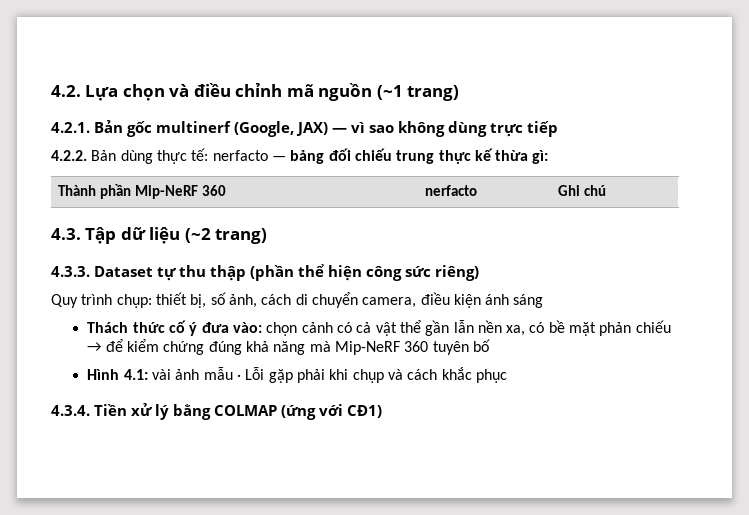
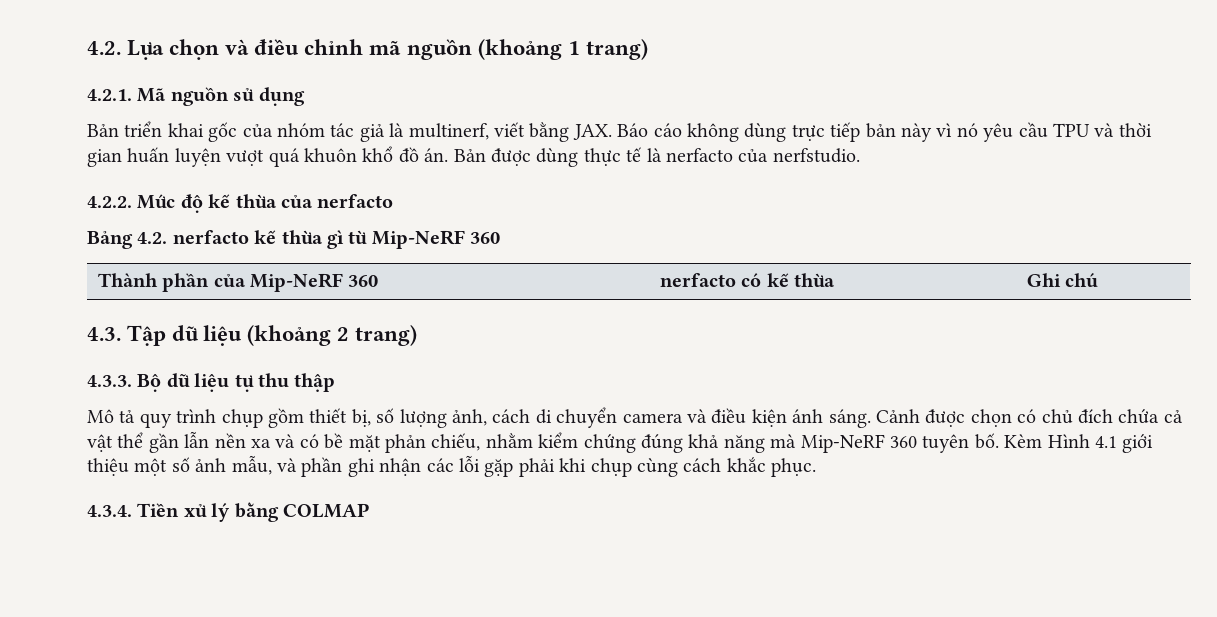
[376,85,403,100] (~1 -> [477,39,580,60] (khoảng 1
[94,120,558,137] [51,148,549,164] Bản gốc multinerf (Google, JAX) — vì sao không dùng trực tiếp // 4.2.2. Bản dùng thực tế: nerfacto — bảng đối chiếu trung thực kế thừa gì: -> [137,87,305,106] [87,121,1152,142] [87,146,860,167] [87,194,394,213] [87,230,501,249] Mã nguồn sử dụng // Bản triển khai gốc của nhóm tác giả là multinerf, viết bằng JAX. Báo cáo không dùng trực tiếp bản này vì nó yêu cầu TPU và thời gian huấn luyện vượt quá khuôn khổ đồ án. Bản được dùng thực tế là nerfacto của nerfstudio. // 4.2.2. Mức độ kế thừa của nerfacto // Bảng 4.2. nerfacto kế thừa gì từ Mip-NeRF 360
(131, 191) none -> [213,274,246,288] của
(478, 190) none -> [741,273,835,288] có kế thừa
[184,228,211,243] (~2 -> [247,325,350,346] (khoảng 2
[94,266,153,277] Dataset -> [137,373,230,392] Bộ dữ liệu
[250,264,479,281] [51,294,152,308] (phần thể hiện công sức riêng) // Quy trình chụp: -> [87,408,304,428] // Mô tả quy trình chụp gồm
(226, 298) none -> [399,409,447,428] lượng
[362,297,417,308] camera, -> [622,409,707,423] camera và
[513,294,544,308] [87,320,352,336] sáng // Thách thức cố ý đưa vào: chọn cảnh có -> [828,409,1160,428] sáng. Cảnh được chọn có chủ đích chứa
[506,325,526,336] xa, -> [251,434,296,448] xa và
[635,320,671,333] [87,339,123,352] chiếu → để -> [431,433,533,451] chiếu, nhằm
[472,339,490,352] [87,367,265,380] bố // Hình 4.1: vài ảnh mẫu · Lỗi -> [974,433,1154,453] [87,455,480,477] bố. Kèm Hình 4.1 giới thiệu một số ảnh mẫu, và phần ghi nhận các lỗi
[387,369,403,380] và -> [636,458,678,477] cùng
[475,369,507,383] phục -> [771,458,817,477] phục.
[281,404,382,420] (ứng với CĐ1) -> (369, 510) none

